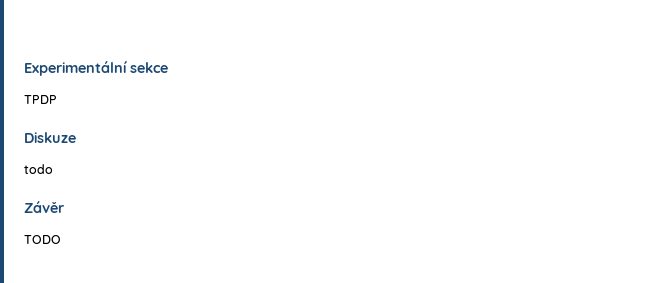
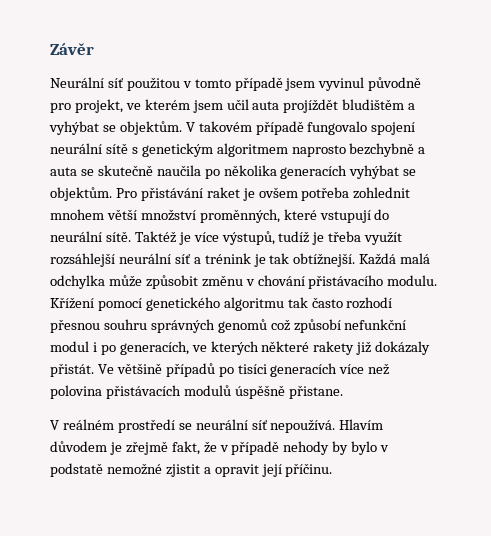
[24,61,168,76] [24,95,57,104] [24,132,76,143] [24,164,53,174] [24,201,64,213] [24,235,61,244] Experimentální sekce // TPDP // Diskuze // todo // Závěr // TODO -> [50,43,94,55] [50,77,422,91] [50,99,416,113] [49,121,416,135] [50,143,426,157] [50,165,417,179] [50,187,411,201] [50,209,390,223] [50,231,403,245] [50,253,431,267] [50,275,438,289] [50,297,393,311] [50,319,407,333] [50,341,431,355] [50,363,390,377] [50,385,343,399] [50,419,384,433] [50,441,390,455] [50,463,333,477] Závěr // Neurální síť použitou v tomto případě jsem vyvinul původně pro projekt, ve kterém jsem učil auta projíždět bludištěm a vyhýbat se objektům. V takovém případě fungovalo spojení neurální sítě s genetickým algoritmem naprosto bezchybně a auta se skutečně naučila po několika generacích vyhýbat se objektům. Pro přistávání raket je ovšem potřeba zohlednit mnohem větší množství proměnných, které vstupují do neurální sítě. Taktéž je více výstupů, tudíž je třeba využít rozsáhlejší neurální síť a trénink je tak obtížnejší. Každá malá odchylka může způsobit změnu v chování přistávacího modulu. Křížení pomocí genetického algoritmu tak často rozhodí přesnou souhru správných genomů což způsobí nefunkční modul i po generacích, ve kterých některé rakety již dokázaly přistát. Ve většině případů po tisíci generacích více než polovina přistávacích modulů úspěšně přistane. // V reálném prostředí se neurální síť nepoužívá. Hlavím důvodem je zřejmě fakt, že v případě nehody by bylo v podstatě nemožné zjistit a opravit její příčinu.

